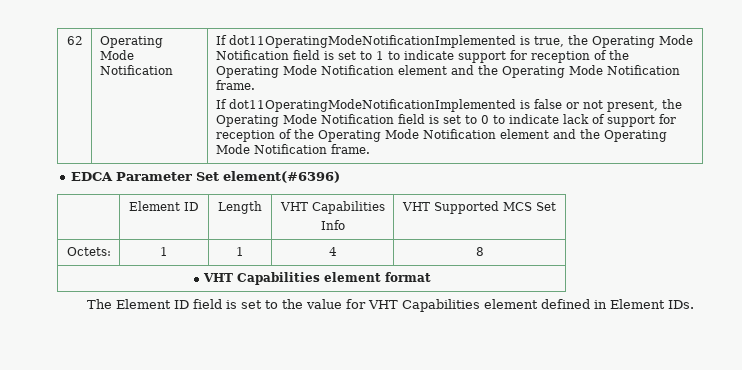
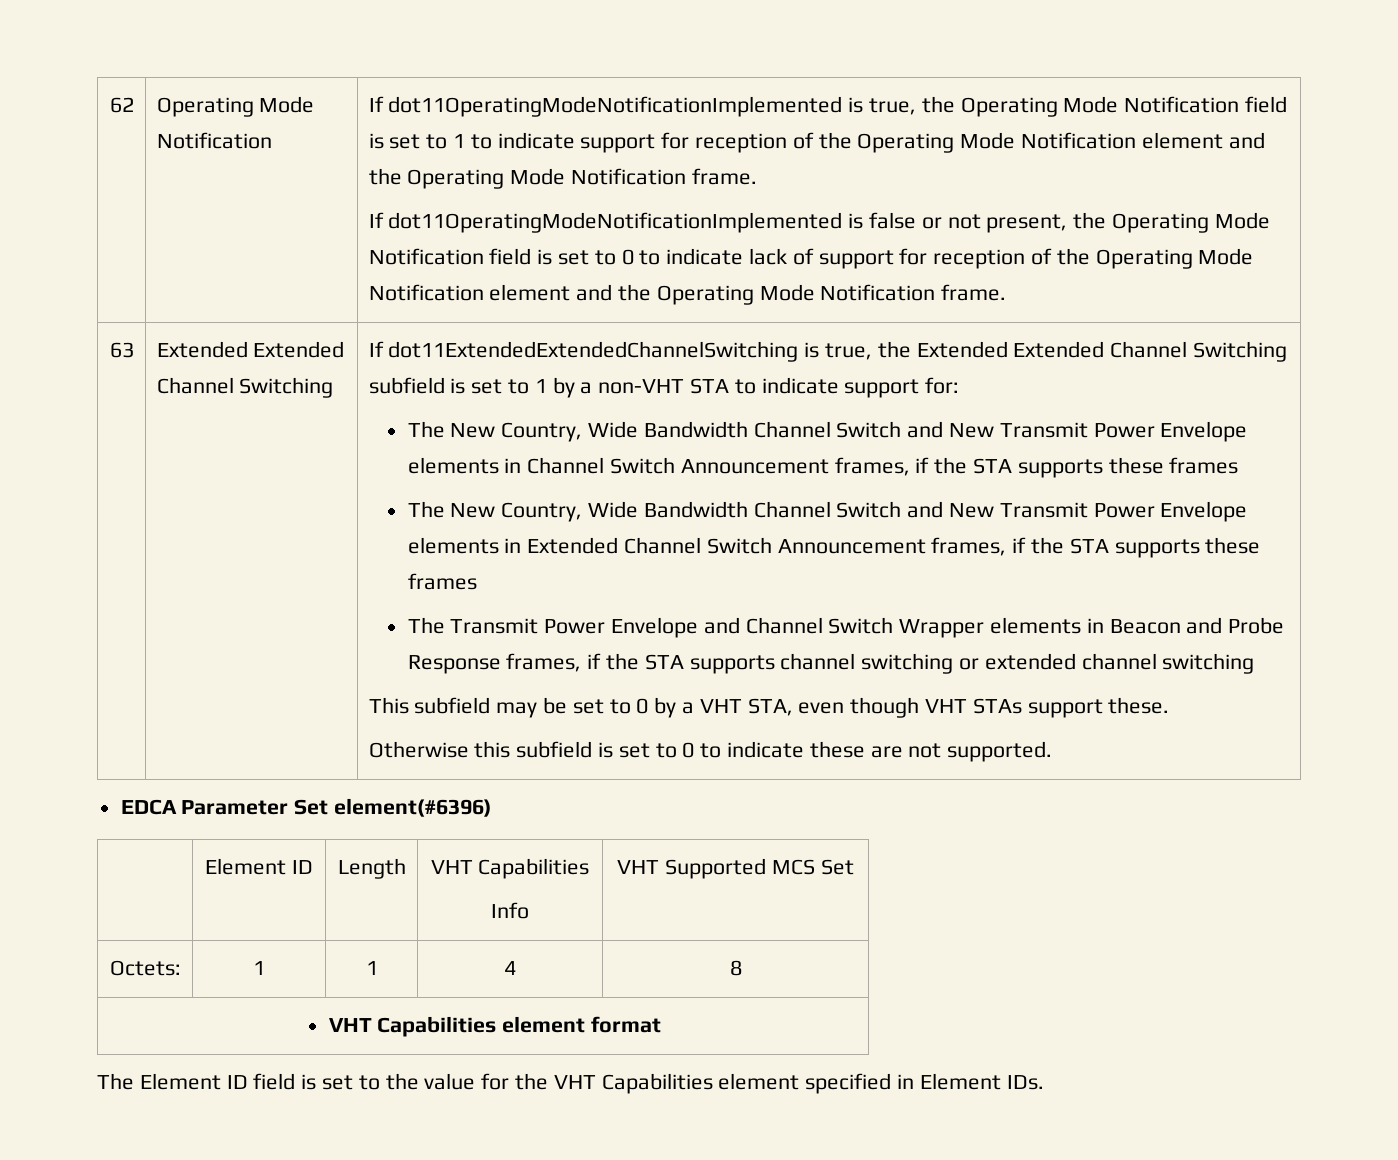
(370, 149) none -> [109,342,134,358] [156,341,345,358] [156,377,334,398] [368,341,1287,362] [368,377,960,398] [407,421,1248,442] [407,457,1239,478] [407,501,1248,522] [407,537,1261,558] [407,573,477,590] [407,617,1285,638] [407,653,1255,674] [368,697,1170,718] [368,741,1053,762] // 63 | Extended Extended Channel Switching | If dot11ExtendedExtendedChannelSwitching is true, the Extended Extended Channel Switching subfield is set to 1 by a non-VHT STA to indicate support for: // The New Country, Wide Bandwidth Channel Switch and New Transmit Power Envelope elements in Channel Switch Announcement frames, if the STA supports these frames // The New Country, Wide Bandwidth Channel Switch and New Transmit Power Envelope elements in Extended Channel Switch Announcement frames, if the STA supports these frames // The Transmit Power Envelope and Channel Switch Wrapper elements in Beacon and Probe Response frames, if the STA supports channel switching or extended channel switching // This subfield may be set to 0 by a VHT STA, even though VHT STAs support these. // Otherwise this subfield is set to 0 to indicate these are not supported.
[368,299,591,312] VHT Capabilities element defined -> [515,1073,892,1094] the VHT Capabilities element specified

